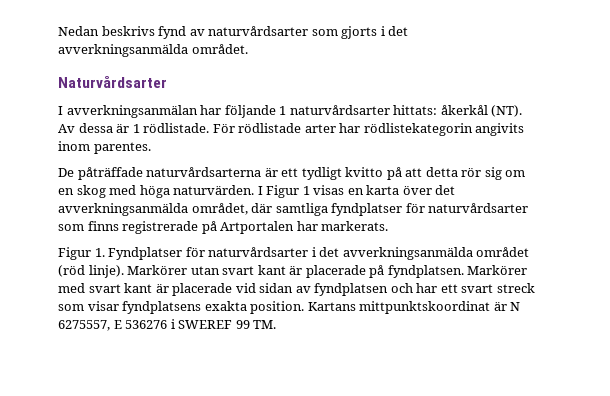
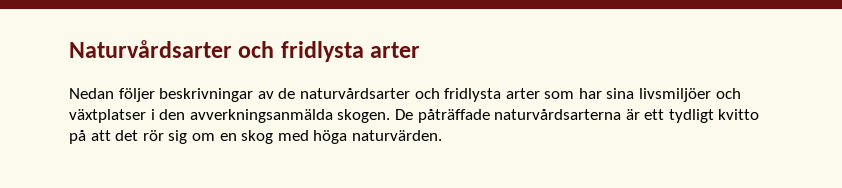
[58,26,409,39] [58,44,248,57] [58,76,167,88] [58,105,523,118] [58,123,525,136] [58,141,151,154] Nedan beskrivs fynd av naturvårdsarter som gjorts i det avverkningsanmälda området. // Naturvårdsarter // I avverkningsanmälan har följande 1 naturvårdsarter hittats: åkerkål (NT). Av dessa är 1 rödlistade. För rödlistade arter har rödlistekategorin angivits inom parentes. // -> [69,40,421,62] [69,88,741,102] [69,109,391,123] Naturvårdsarter och fridlysta arter // Nedan följer beskrivningar av de naturvårdsarter och fridlysta arter som har sina livsmiljöer och växtplatser i den avverkningsanmälda skogen.
[425,167,458,177] detta -> [115,130,139,141] det
[257,185,456,198] [58,203,529,216] [58,221,389,234] [58,247,530,260] [58,265,528,278] [58,283,535,296] [58,301,521,314] [58,319,277,331] I Figur 1 visas en karta över det avverkningsanmälda området, där samtliga fyndplatser för naturvårdsarter som finns registrerade på Artportalen har markerats. // Figur 1. Fyndplatser för naturvårdsarter i det avverkningsanmälda området (röd linje). Markörer utan svart kant är placerade på fyndplatsen. Markörer med svart kant är placerade vid sidan av fyndplatsen och har ett svart streck som visar fyndplatsens exakta position. Kartans mittpunktskoordinat är N 6275557, E 536276 i SWEREF 99 TM. -> (442, 135) none

